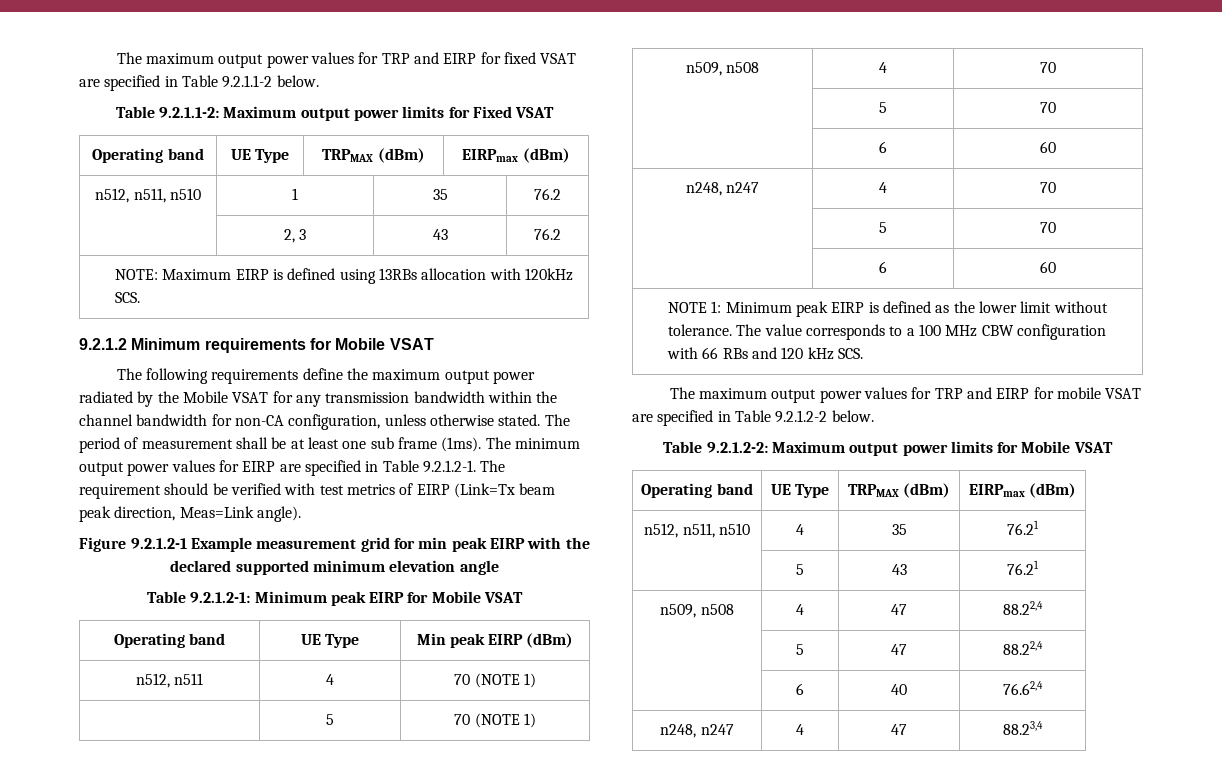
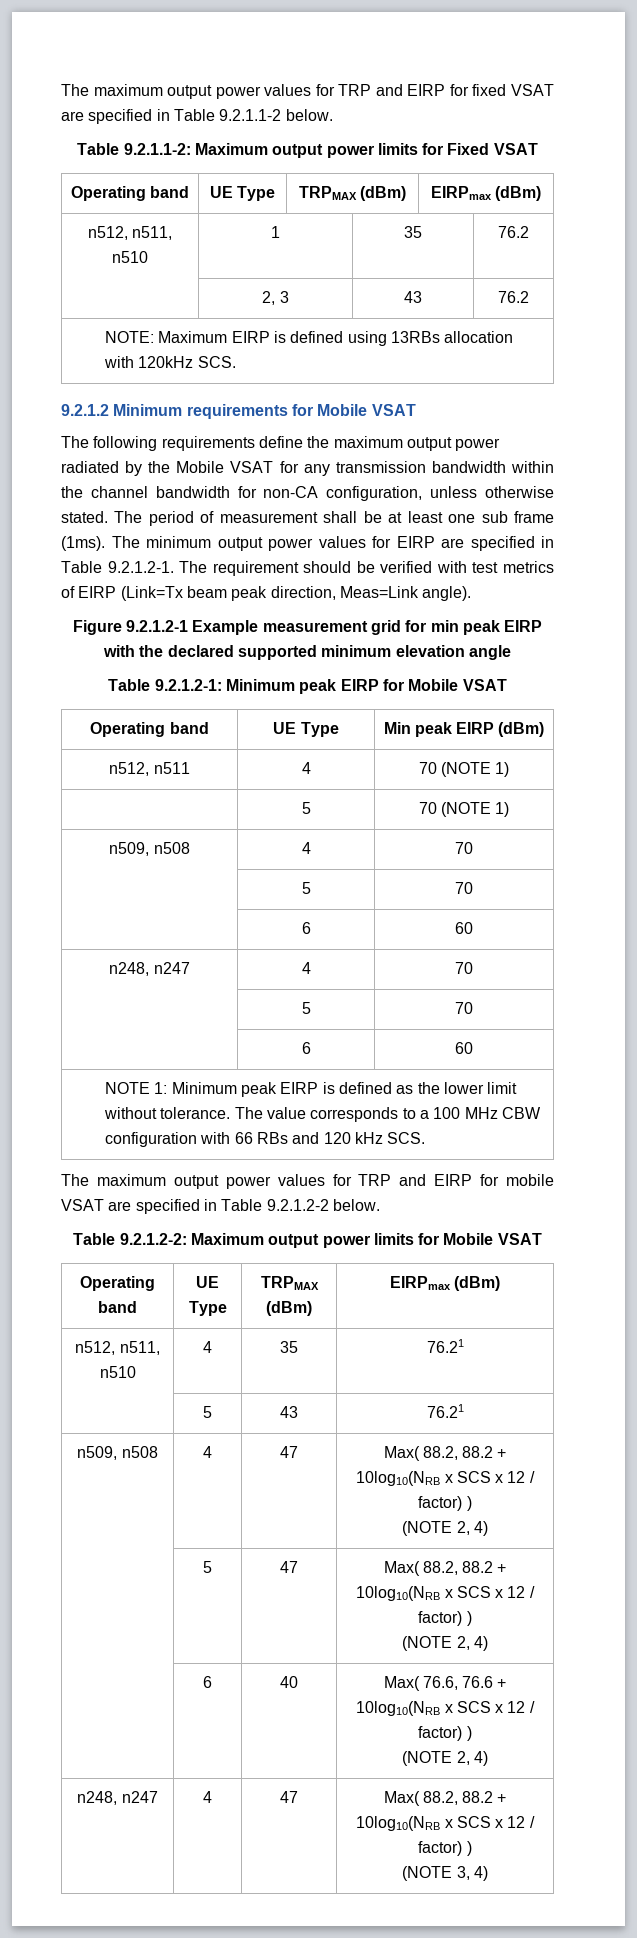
[1003,601,1043,615] [796,644,804,655] [891,644,907,655] [1003,641,1043,655] [796,683,804,695] [891,684,907,695] [1003,681,1043,695] [660,724,734,738] [796,724,804,735] [891,724,907,735] [1003,721,1043,735] 88.22,4 // | 5 | 47 | 88.22,4 // | 6 | 40 | 76.62,4 // n248, n247 | 4 | 47 | 88.23,4 -> [383,1446,507,1461] [356,1471,535,1486] [418,1496,472,1511] [402,1521,488,1536] [203,1561,212,1573] [280,1561,298,1573] [383,1561,507,1576] [356,1586,535,1601] [418,1611,472,1626] [402,1636,488,1651] [203,1676,212,1688] [280,1676,298,1688] [383,1676,507,1691] [356,1701,535,1716] [418,1726,472,1741] [402,1751,488,1766] [77,1791,158,1805] [203,1791,212,1803] [280,1791,298,1803] [383,1791,507,1806] [356,1816,535,1831] [418,1841,472,1856] [402,1866,488,1881] Max( 88.2, 88.2 + 10log10(NRB x SCS x 12 / factor) ) // (NOTE 2, 4) // | 5 | 47 | Max( 88.2, 88.2 + 10log10(NRB x SCS x 12 / factor) ) // (NOTE 2, 4) // | 6 | 40 | Max( 76.6, 76.6 + 10log10(NRB x SCS x 12 / factor) ) // (NOTE 2, 4) // n248, n247 | 4 | 47 | Max( 88.2, 88.2 + 10log10(NRB x SCS x 12 / factor) ) // (NOTE 3, 4)

